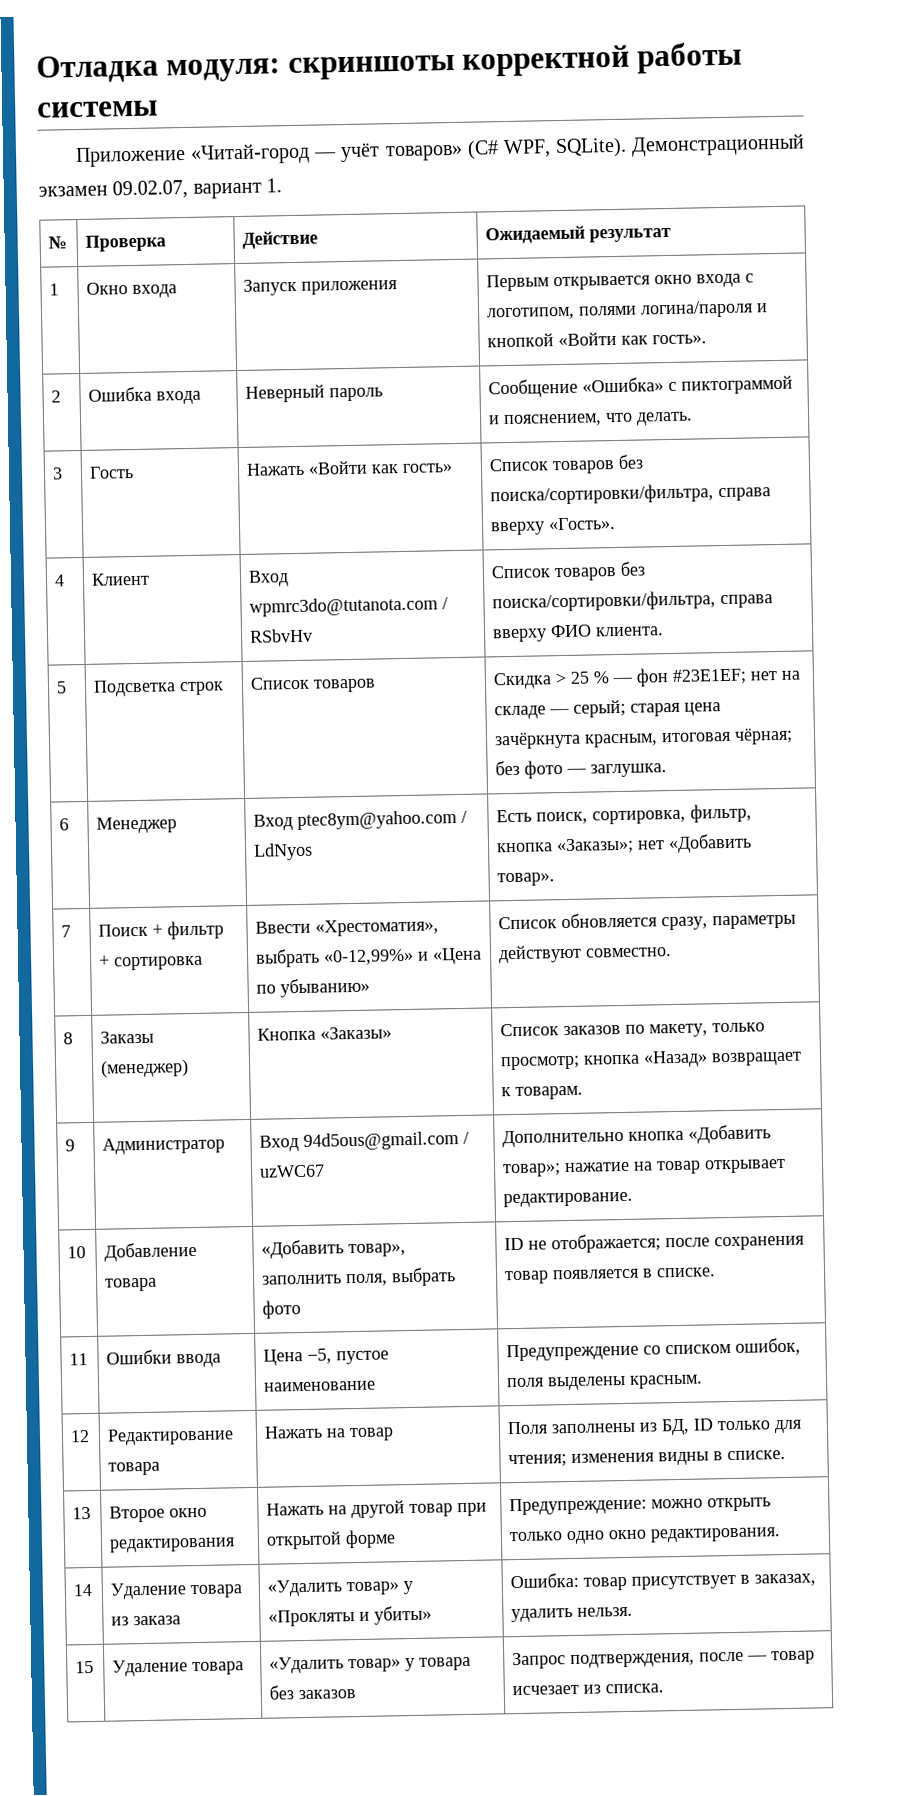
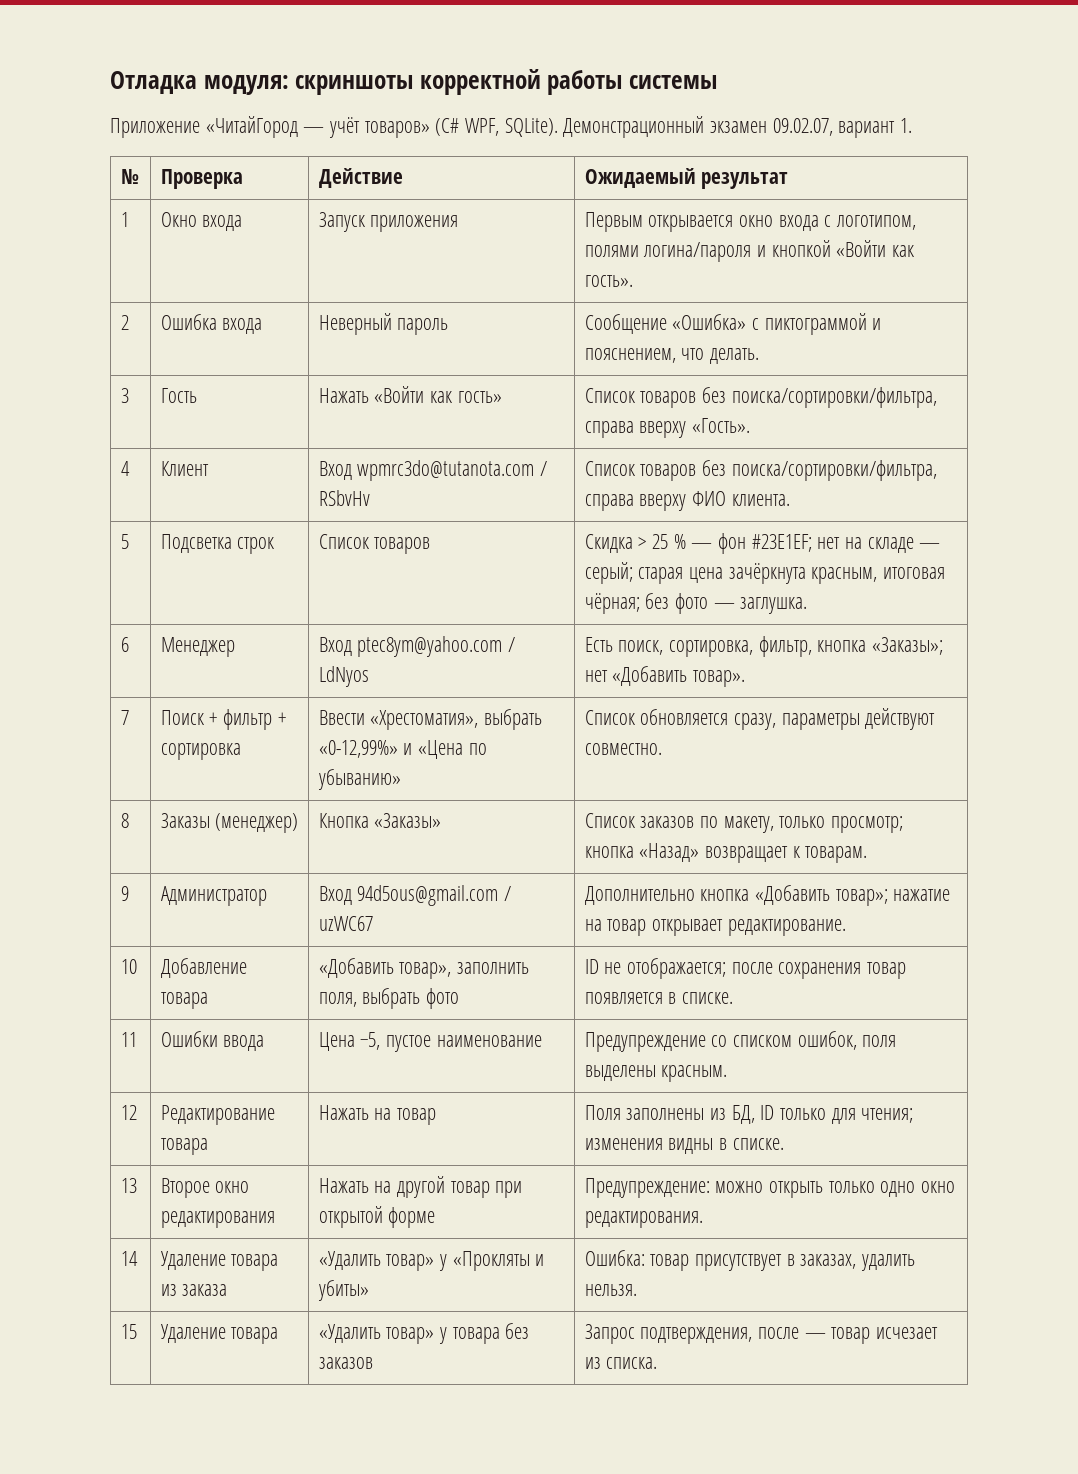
[190,142,311,165] «Читай-город -> [205,116,298,138] «ЧитайГород

